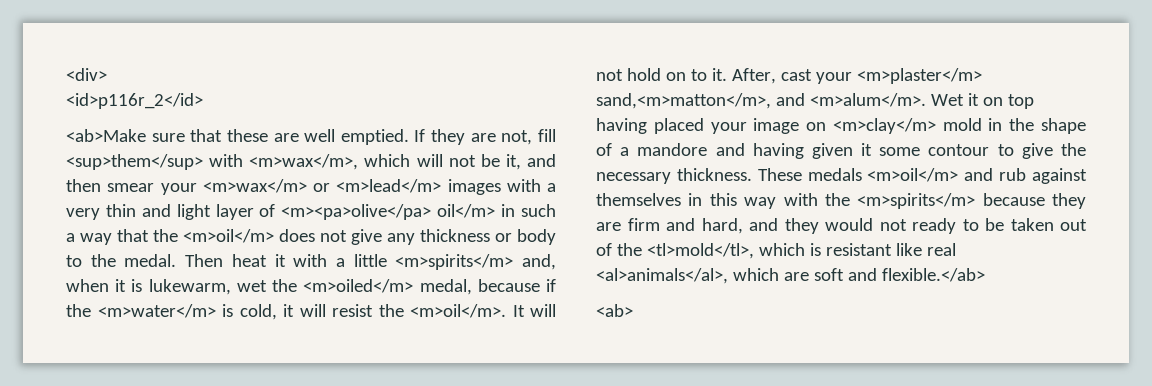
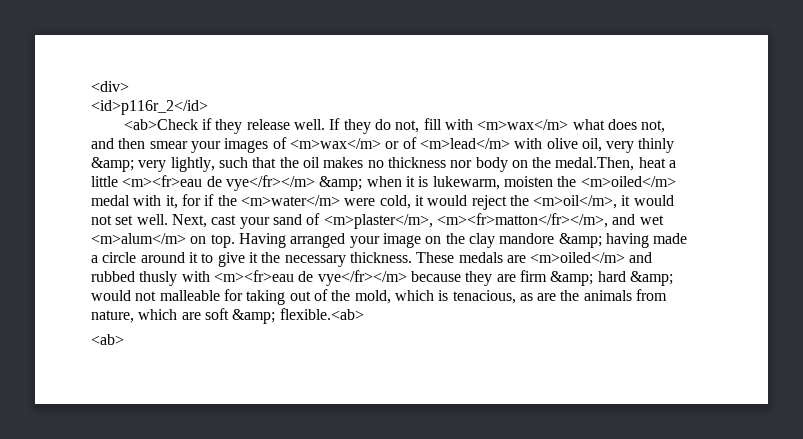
[66,129,409,145] <ab>Make sure that these are well emptied. -> [123,118,326,134] <ab>Check if they release well.
[470,133,496,142] are -> [375,119,392,130] do
[66,154,556,170] [66,179,556,195] [66,204,556,220] [66,229,556,245] [66,254,556,270] <sup>them</sup> with <m>wax</m>, which will not be it, and then smear your <m>wax</m> or <m>lead</m> images with a very thin and light layer of <m><pa>olive</pa> oil</m> in such a way that the <m>oil</m> does not give any thickness or body to the medal. Then heat it with a little <m>spirits</m> and, -> [445,119,666,133] [91,137,675,153] [91,157,677,172] [91,175,363,191] with <m>wax</m> what does not, and then smear your images of <m>wax</m> or of <m>lead</m> with olive oil, very thinly &amp; very lightly, such that the oil makes no thickness nor body on the medal.Then, heat a little <m><fr>eau de vye</fr></m> &amp;
[236,280,267,292] wet -> [503,176,553,187] moisten
[419,279,540,295] medal, because -> [91,194,201,209] medal with it, for
[222,304,233,317] is -> [344,198,376,206] were
[299,304,556,318] [596,68,982,84] [596,93,1034,109] [596,118,1086,134] [596,143,990,159] will resist the <m>oil</m>. It will not hold on to it. After, cast your <m>plaster</m> sand,<m>matton</m>, and <m>alum</m>. Wet it on top having placed your image on <m>clay</m> mold in the shape of a mandore and having given it some contour -> [427,195,674,210] [91,213,664,229] [91,233,688,248] [91,252,198,263] would reject the <m>oil</m>, it would not set well. Next, cast your sand of <m>plaster</m>, <m><fr>matton</fr></m>, and wet <m>alum</m> on top. Having arranged your image on the clay mandore &amp; having made a circle around it
(1053, 151) none -> [248,252,258,263] it
[867,168,1087,184] [596,193,1086,209] [596,218,1054,234] <m>oil</m> and rub against themselves in this way with the <m>spirits</m> because they are firm and hard, and they would not ready to be taken -> [506,252,653,263] [91,270,673,286] [91,289,286,305] are <m>oiled</m> and rubbed thusly with <m><fr>eau de vye</fr></m> because they are firm &amp; hard &amp; would not malleable for taking
[646,243,754,259] <tl>mold</tl>, -> [354,290,391,304] mold,
[825,243,956,256] [596,268,728,284] resistant like real <al>animals</al>, -> [452,289,668,304] [91,310,134,323] tenacious, as are the animals from nature,
[847,268,985,282] and flexible.</ab> -> [232,308,364,324] &amp; flexible.<ab>

